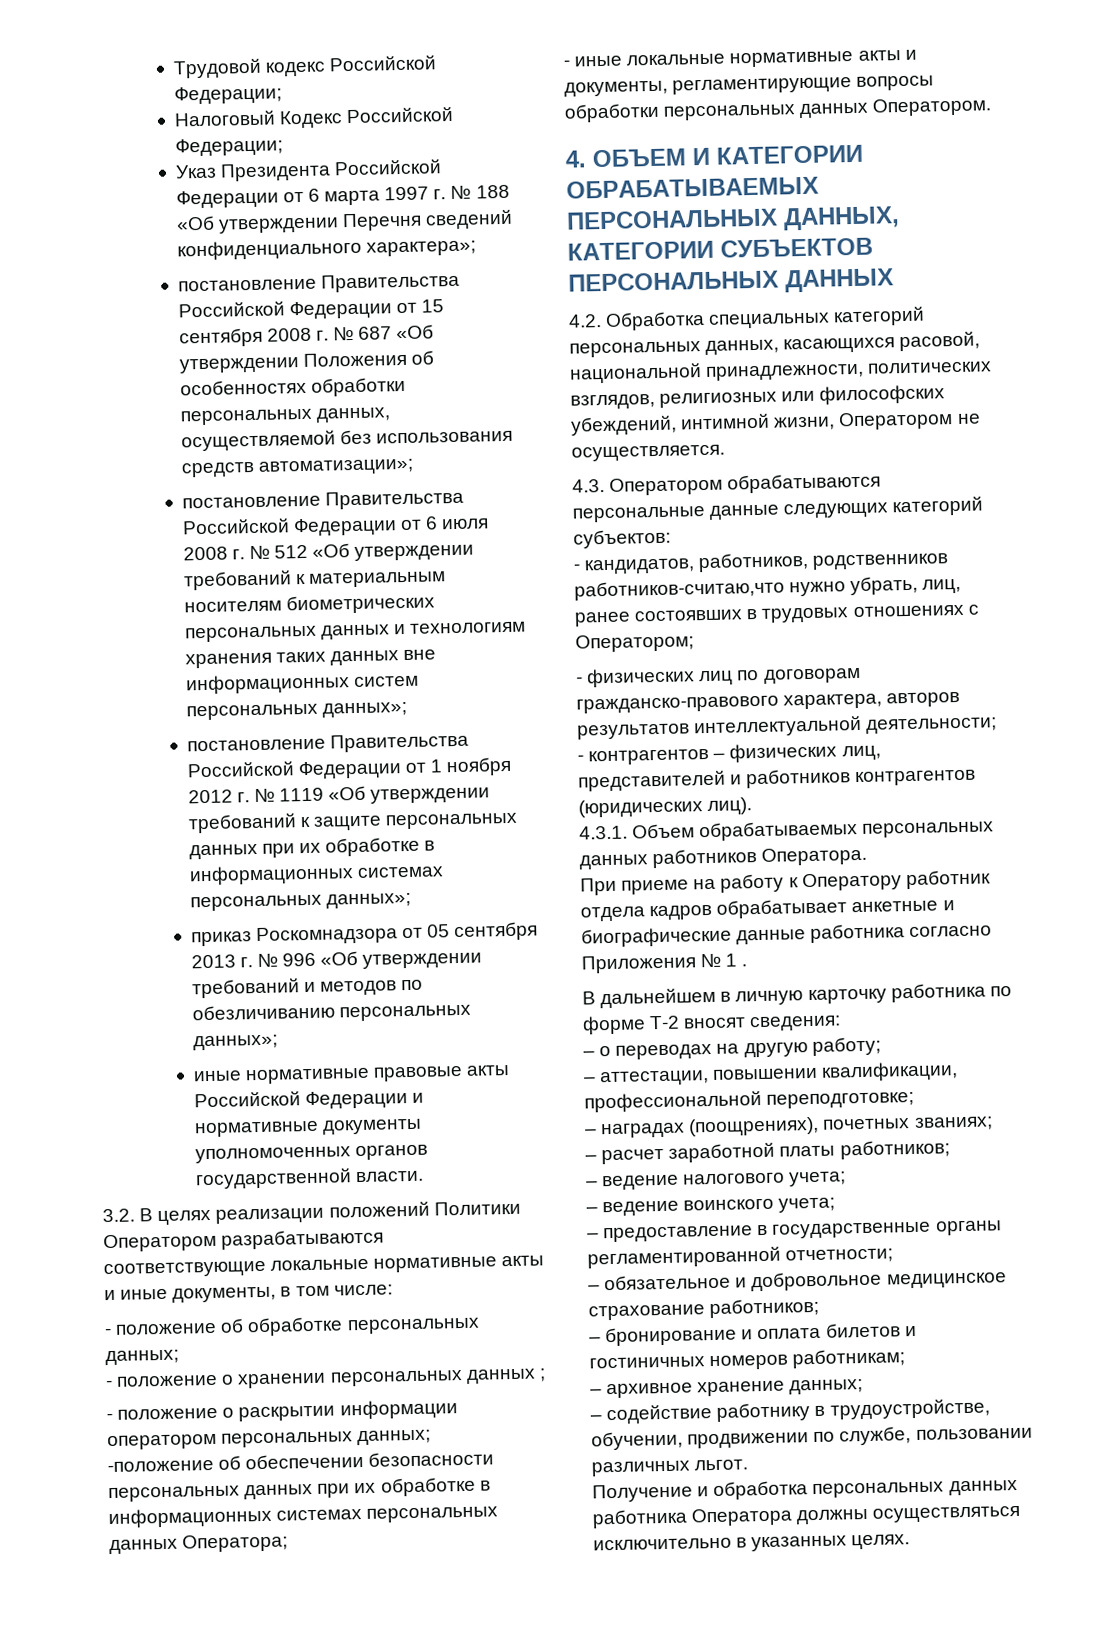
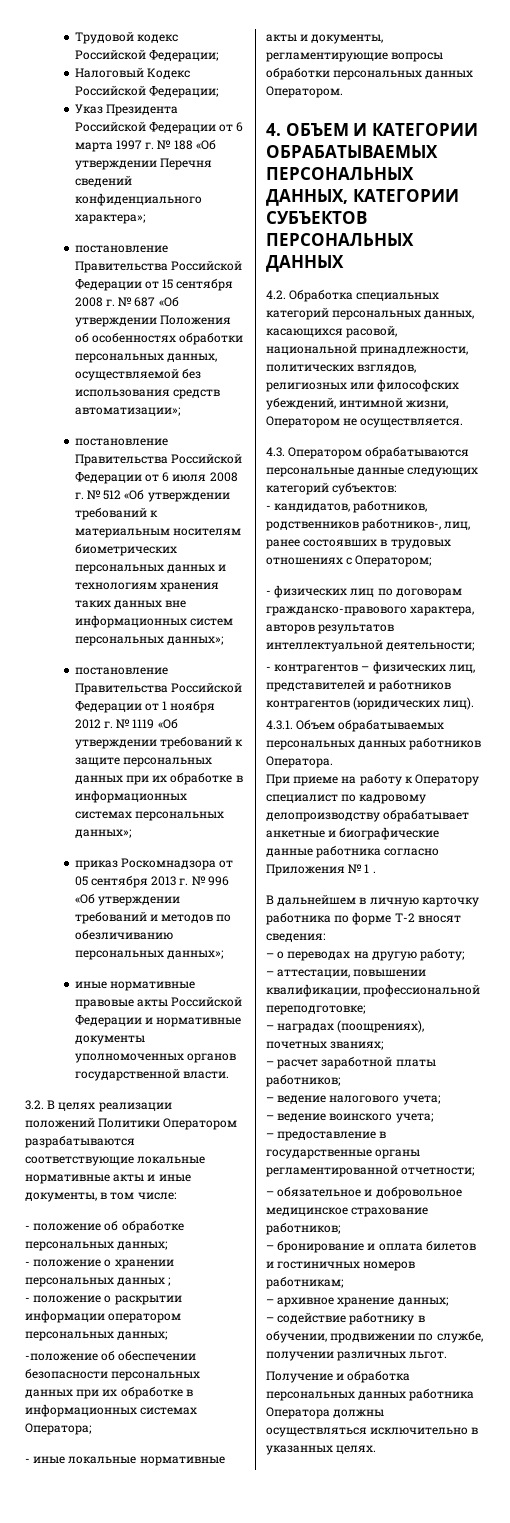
[366,1506,499,1523] [109,1538,178,1555] персональных данных -> (198, 1411) none
[574,575,919,601] работников-считаю,что нужно убрать, -> [362,518,442,531] работников-,
[905,869,991,890] [580,904,713,922] работник отдела кадров -> [266,794,427,804] [266,812,380,822] специалист по кадровому делопроизводству
[829,1398,990,1420] трудоустройстве, -> (425, 1318) none
[915,1427,1033,1441] пользовании -> [266,1351,334,1361] получении

